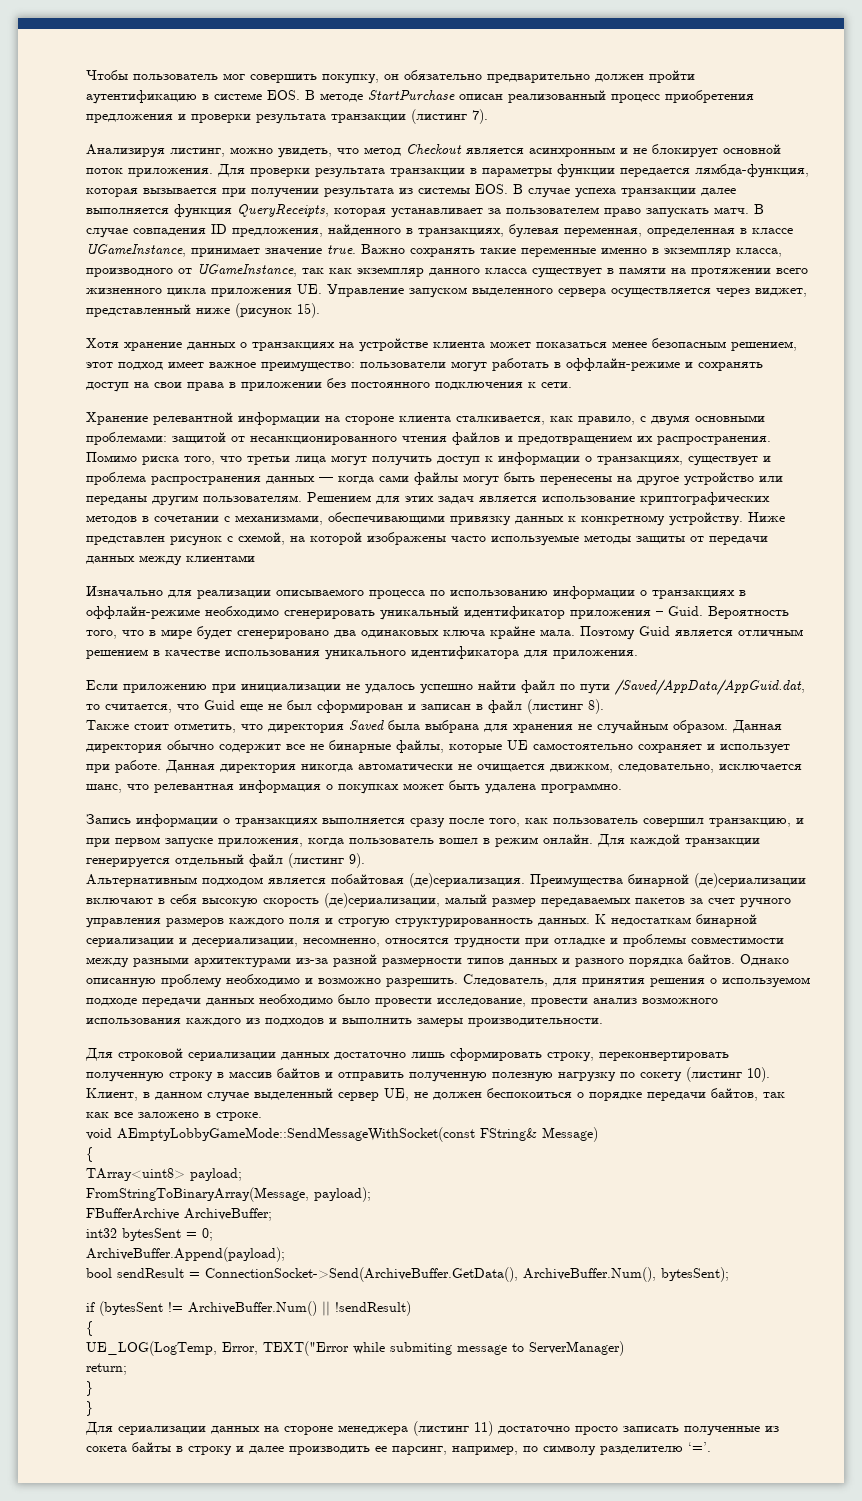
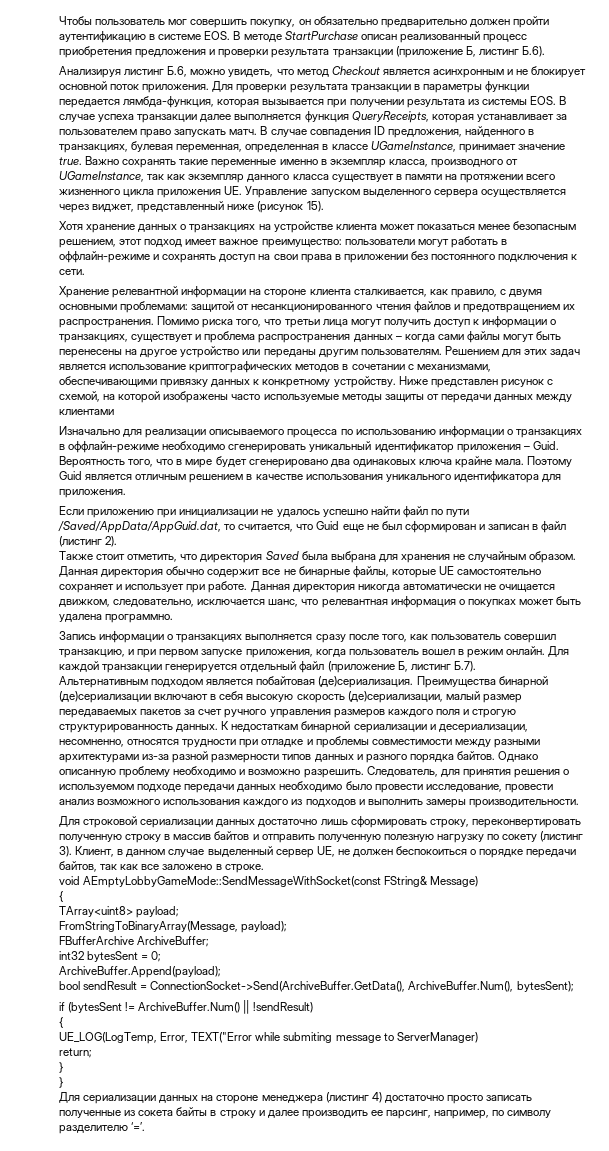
[411,109,488,124] (листинг 7). -> [395,46,545,58] (приложение Б, листинг Б.6).
[170,148,225,157] листинг, -> [124,66,188,77] листинг Б.6,
[319,477,333,482] — -> [395,336,402,340] –
[588,699,604,714] 8). -> [105,536,118,547] 2).
[288,853,365,868] (листинг 9). -> [327,661,476,673] (приложение Б, листинг Б.7).
[747,1067,770,1082] 10). -> [59,846,72,857] 3).
[474,1421,493,1436] 11) -> [371,1092,382,1103] 4)

